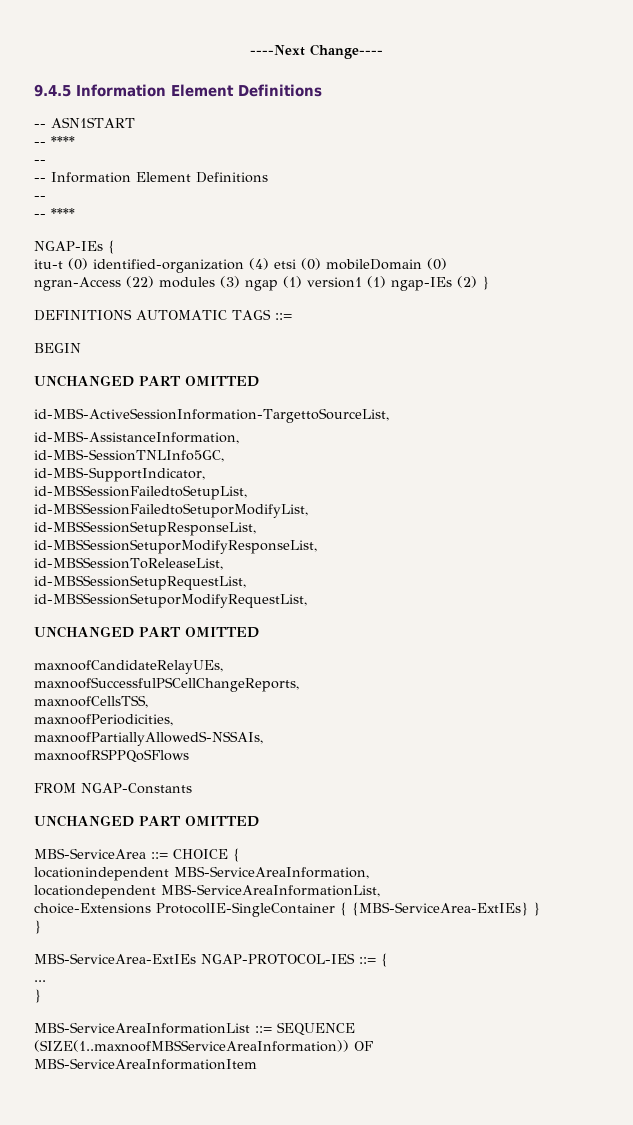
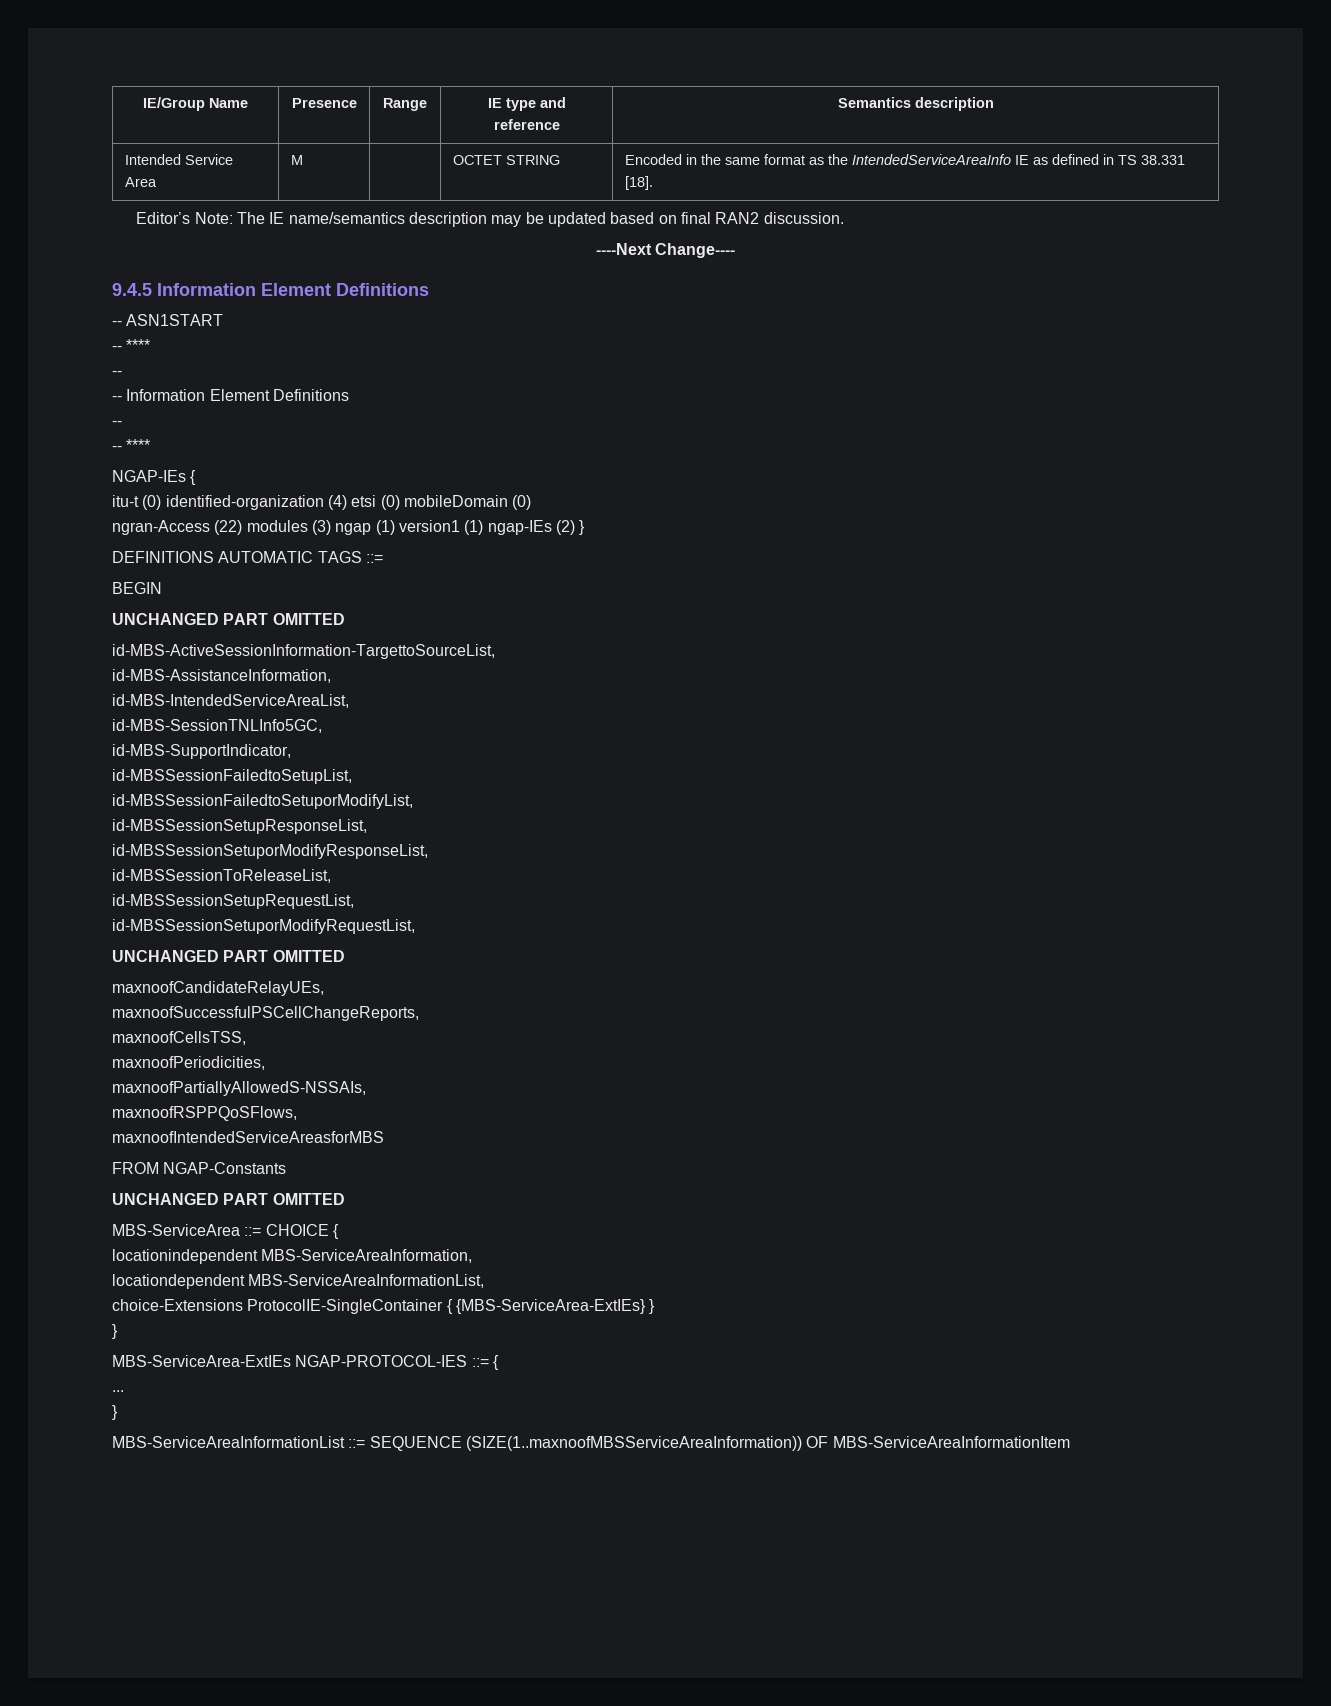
(250, 50) none -> [143,97,248,111] [291,98,357,108] [383,98,427,111] [487,97,566,111] [493,119,560,130] [837,97,994,111] [124,154,233,165] [124,177,157,187] [290,155,303,165] [452,155,560,165] [624,154,1185,165] [624,176,653,190] [136,212,844,227] IE/Group Name | Presence | Range | IE type and reference | Semantics description // Intended Service Area | M | | OCTET STRING | Encoded in the same format as the IntendedServiceAreaInfo IE as defined in TS 38.331 [18]. // Editor’s Note: The IE name/semantics description may be updated based on final RAN2 discussion. //
(239, 437) none -> [112,694,349,708] // id-MBS-IntendedServiceAreaList,
[34,749,189,763] maxnoofRSPPQoSFlows -> [112,1106,297,1121] [112,1131,384,1143] maxnoofRSPPQoSFlows, // maxnoofIntendedServiceAreasforMBS

